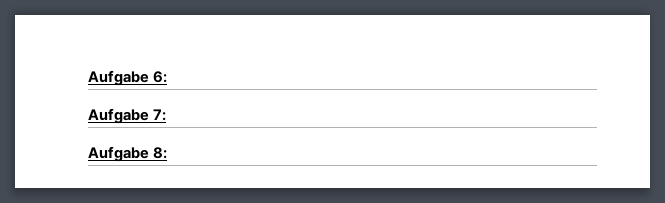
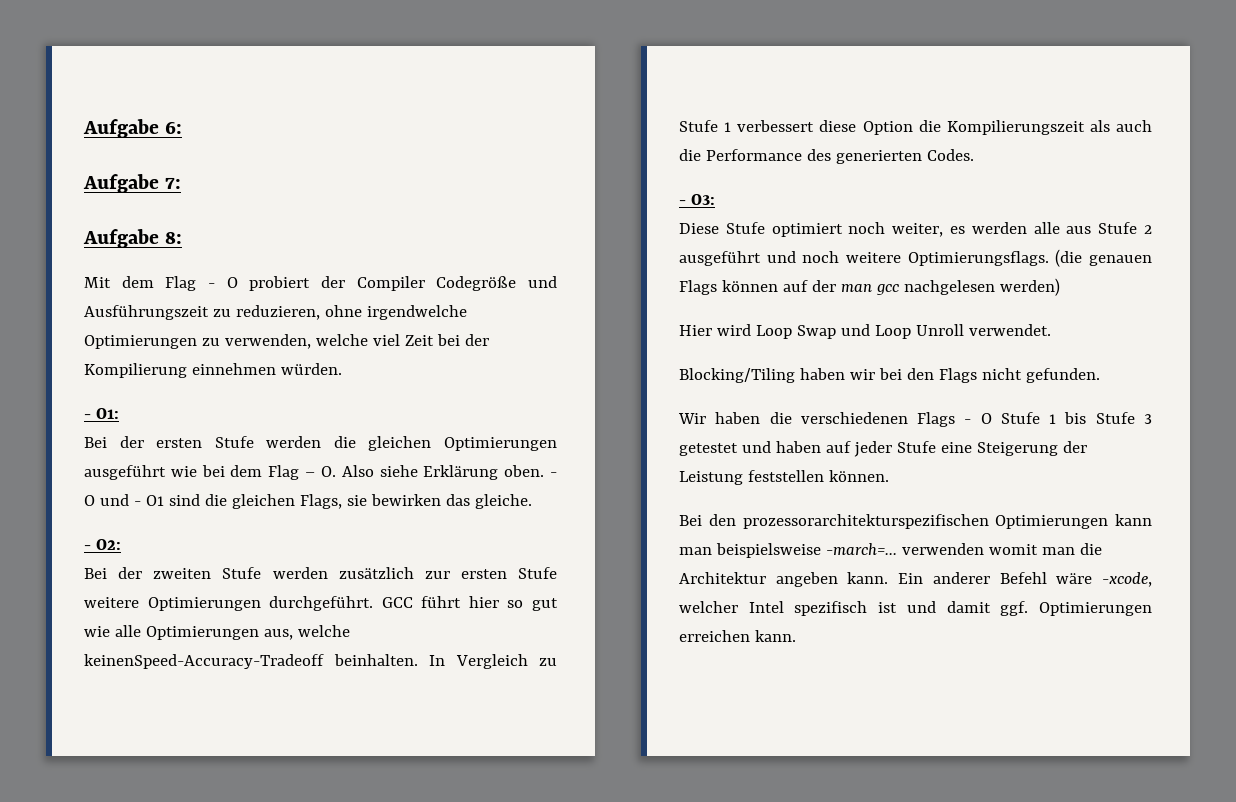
(168, 153) none -> [84,276,557,291] [84,305,467,320] [84,334,489,349] [84,363,342,378] [84,408,119,419] [84,436,557,451] [84,465,557,480] [84,494,532,509] [84,539,121,550] [84,567,557,579] [84,596,558,611] [84,625,350,640] [84,654,557,669] [679,120,1152,135] [679,149,974,164] [679,194,715,205] [679,222,1152,237] [679,249,1152,267] [679,278,1060,296] [679,324,1051,339] [679,368,1100,383] [678,412,1152,427] [679,441,1087,457] [679,470,889,485] [679,514,1152,529] [679,543,1102,558] [679,572,1152,587] [679,601,1152,616] [679,630,796,642] // Mit dem Flag - O probiert der Compiler Codegröße und Ausführungszeit zu reduzieren, ohne irgendwelche Optimierungen zu verwenden, welche viel Zeit bei der Kompilierung einnehmen würden. // - O1: // Bei der ersten Stufe werden die gleichen Optimierungen ausgeführt wie bei dem Flag – O. Also siehe Erklärung oben. - O und - O1 sind die gleichen Flags, sie bewirken das gleiche. // - O2: // Bei der zweiten Stufe werden zusätzlich zur ersten Stufe weitere Optimierungen durchgeführt. GCC führt hier so gut wie alle Optimierungen aus, welche keinenSpeed-Accuracy-Tradeoff beinhalten. In Vergleich zu Stufe 1 verbessert diese Option die Kompilierungszeit als auch die Performance des generierten Codes. // - O3: // Diese Stufe optimiert noch weiter, es werden alle aus Stufe 2 ausgeführt und noch weitere Optimierungsflags. (die genauen Flags können auf der man gcc nachgelesen werden) // Hier wird Loop Swap und Loop Unroll verwendet. // Blocking/Tiling haben wir bei den Flags nicht gefunden. // Wir haben die verschiedenen Flags - O Stufe 1 bis Stufe 3 getestet und haben auf jeder Stufe eine Steigerung der Leistung feststellen können. // Bei den prozessorarchitekturspezifischen Optimierungen kann man beispielsweise -march=... verwenden womit man die Architektur angeben kann. Ein anderer Befehl wäre -xcode, welcher Intel spezifisch ist und damit ggf. Optimierungen erreichen kann.

